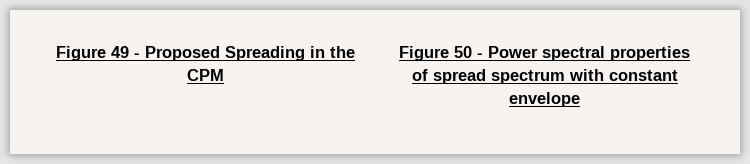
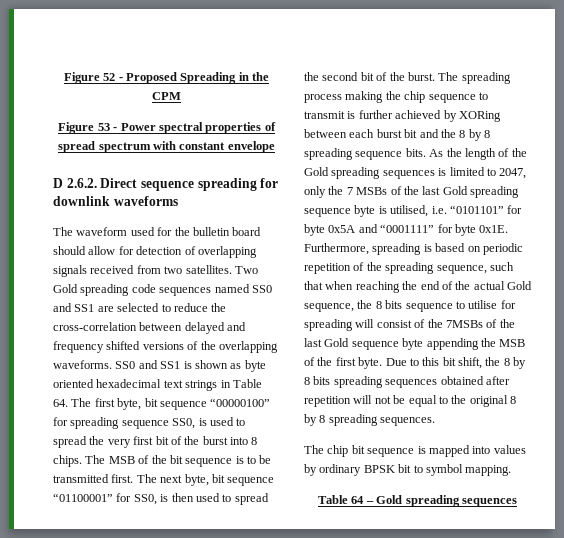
[56,46,129,61] Figure 49 -> [63,72,116,84] Figure 52
[454,46,472,58] 50 -> [97,123,110,131] 53
(580, 99) none -> [53,178,279,191] [53,196,178,206] [53,227,262,236] [53,246,257,258] [53,265,258,277] [53,284,272,296] [53,303,227,312] [53,322,247,334] [53,341,278,353] [53,360,266,372] [53,379,262,391] [53,398,271,410] [53,417,246,429] [53,436,258,448] [53,455,272,467] [53,474,275,486] [53,493,269,505] [304,72,511,84] [304,91,488,103] [304,110,501,122] [304,129,490,141] [304,148,527,160] [304,167,527,179] [304,186,519,198] [304,205,523,217] [304,224,509,236] [304,243,523,255] [304,262,514,274] [304,281,532,293] [304,300,516,312] [304,319,515,331] [304,338,526,350] [304,357,527,369] [304,376,510,388] [304,395,516,407] [304,414,436,426] [304,445,526,457] [304,464,512,476] [318,495,517,507] // D 2.6.2. Direct sequence spreading for downlink waveforms // The waveform used for the bulletin board should allow for detection of overlapping signals received from two satellites. Two Gold spreading code sequences named SS0 and SS1 are selected to reduce the cross-correlation between delayed and frequency shifted versions of the overlapping waveforms. SS0 and SS1 is shown as byte oriented hexadecimal text strings in Table 64. The first byte, bit sequence “00000100” for spreading sequence SS0, is used to spread the very first bit of the burst into 8 chips. The MSB of the bit sequence is to be transmitted first. The next byte, bit sequence “01100001” for SS0, is then used to spread the second bit of the burst. The spreading process making the chip sequence to transmit is further achieved by XORing between each burst bit and the 8 by 8 spreading sequence bits. As the length of the Gold spreading sequences is limited to 2047, only the 7 MSBs of the last Gold spreading sequence byte is utilised, i.e. “0101101” for byte 0x5A and “0001111” for byte 0x1E. Furthermore, spreading is based on periodic repetition of the spreading sequence, such that when reaching the end of the actual Gold sequence, the 8 bits sequence to utilise for spreading will consist of the 7MSBs of the last Gold sequence byte appending the MSB of the first byte. Due to this bit shift, the 8 by 8 bits spreading sequences obtained after repetition will not be equal to the original 8 by 8 spreading sequences. // The chip bit sequence is mapped into values by ordinary BPSK bit to symbol mapping. // Table 64 – Gold spreading sequences

